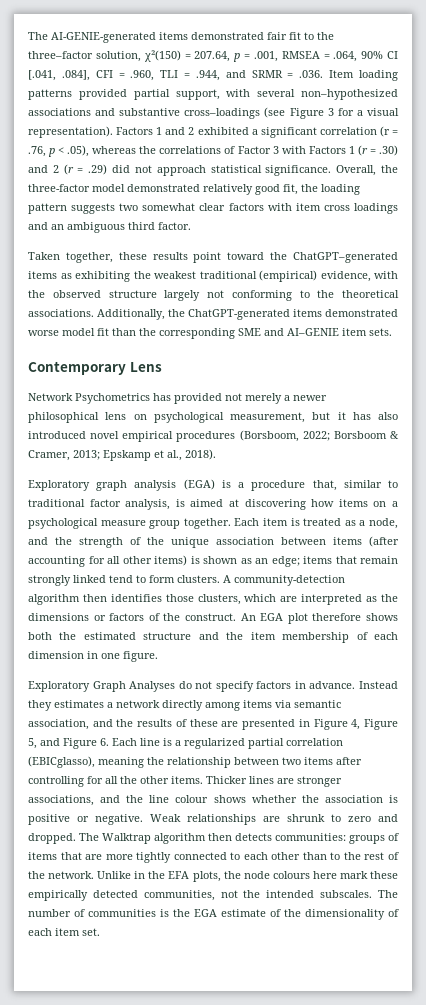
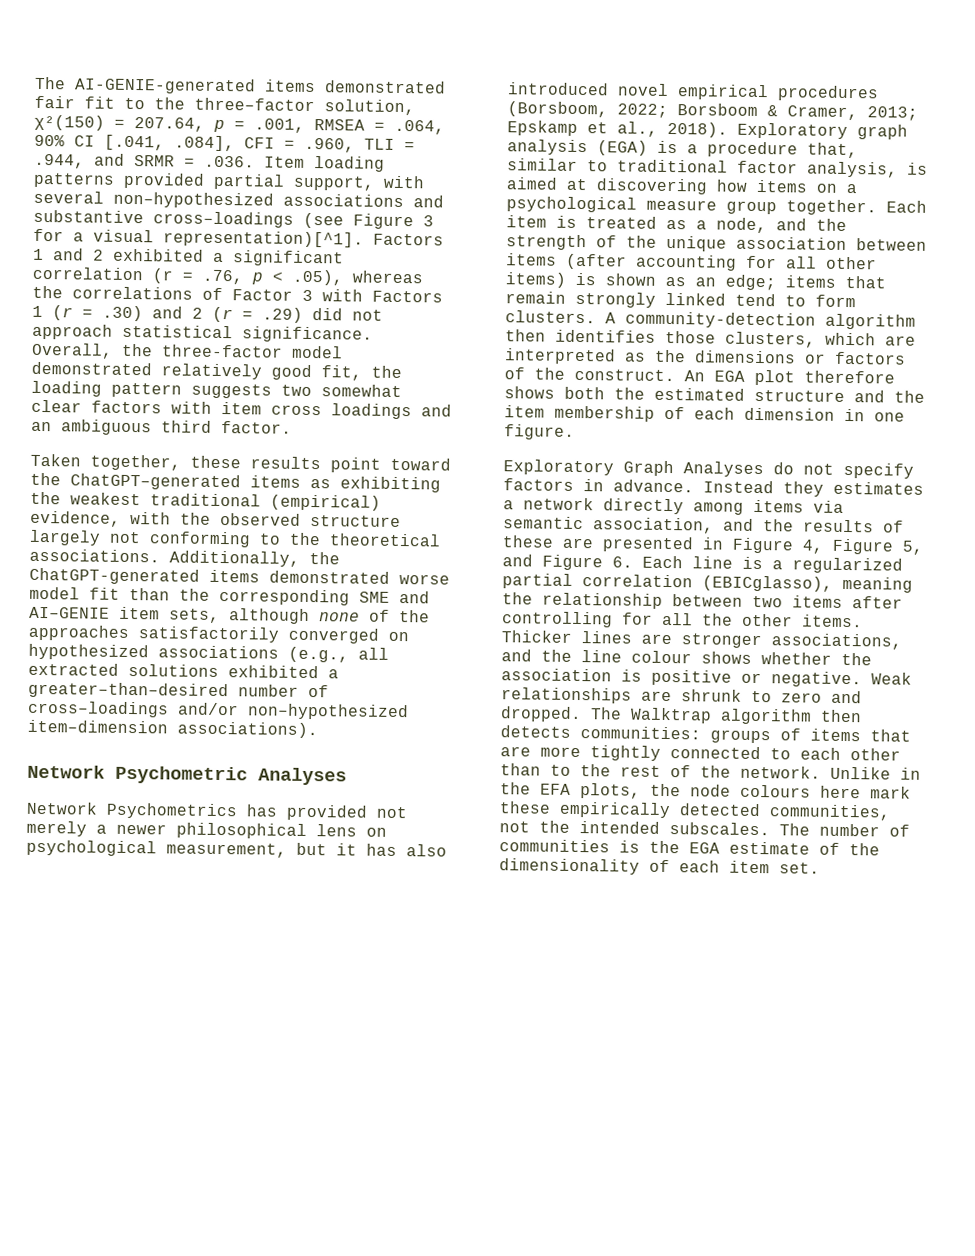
[28,126,113,138] representation). -> [163,230,364,248] representation)[^1].
[369,328,392,336] [28,361,162,375] sets. // Contemporary Lens -> [169,608,430,625] [28,624,409,644] [28,643,389,663] [28,662,339,679] [28,681,329,700] [27,700,409,721] [27,719,318,739] [27,764,347,786] sets, although none of the approaches satisfactorily converged on hypothesized associations (e.g., all extracted solutions exhibited a greater–than–desired number of cross–loadings and/or non–hypothesized item–dimension associations). // Network Psychometric Analyses
(216, 454) // -> (728, 129) none

